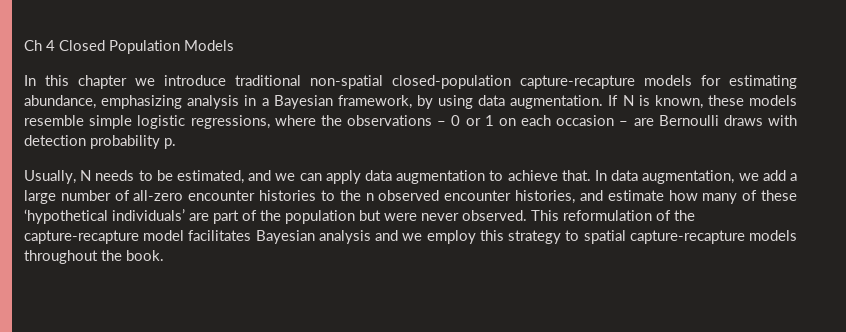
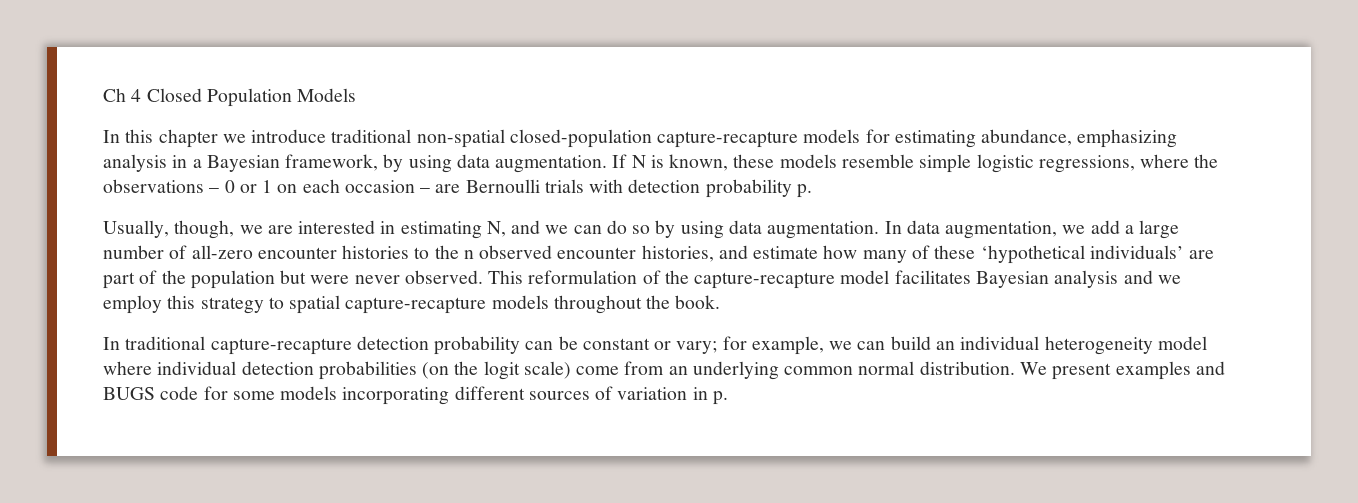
[723,115,763,126] draws -> [544,179,584,193] trials
[80,170,591,184] N needs to be estimated, and we can apply data augmentation to achieve that. -> [174,220,880,239] though, we are interested in estimating N, and we can do so by using data augmentation.
(164, 255) none -> [103,336,1207,355] [103,361,1225,380] [103,386,728,405] // In traditional capture-recapture detection probability can be constant or vary; for example, we can build an individual heterogeneity model where individual detection probabilities (on the logit scale) come from an underlying common normal distribution. We present examples and BUGS code for some models incorporating different sources of variation in p.

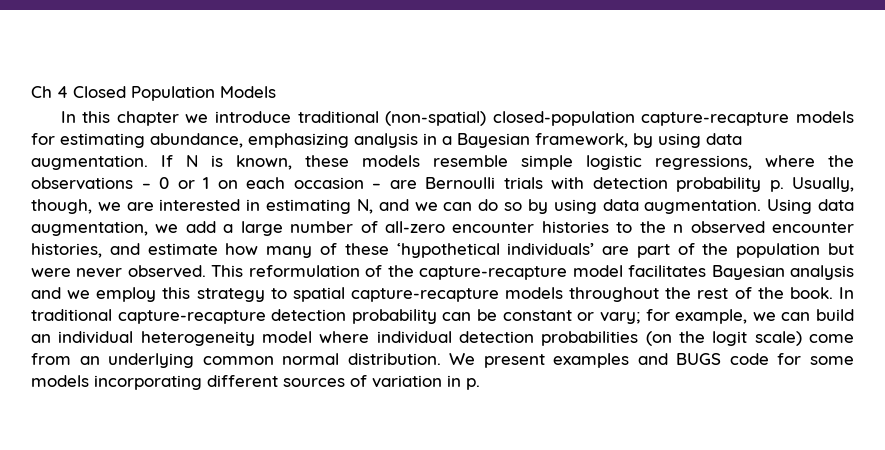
[416,129,505,148] non-spatial -> [385,111,487,126] (non-spatial)
(812, 191) // -> (784, 186) none
[884,221,902,234] In -> [767,199,813,214] Using
(671, 302) none -> [697,287,784,299] rest of the
(721, 302) // -> (833, 293) none

